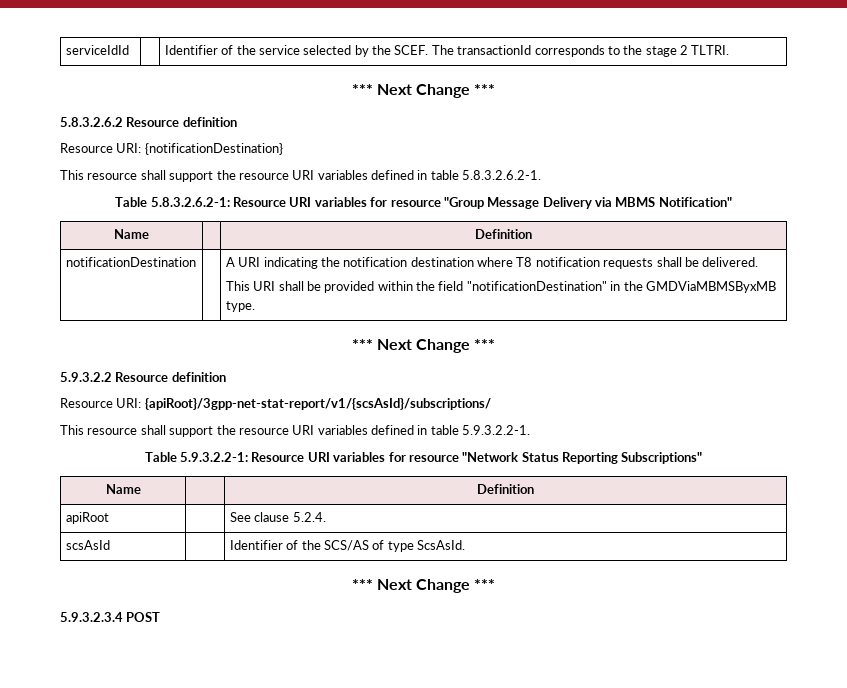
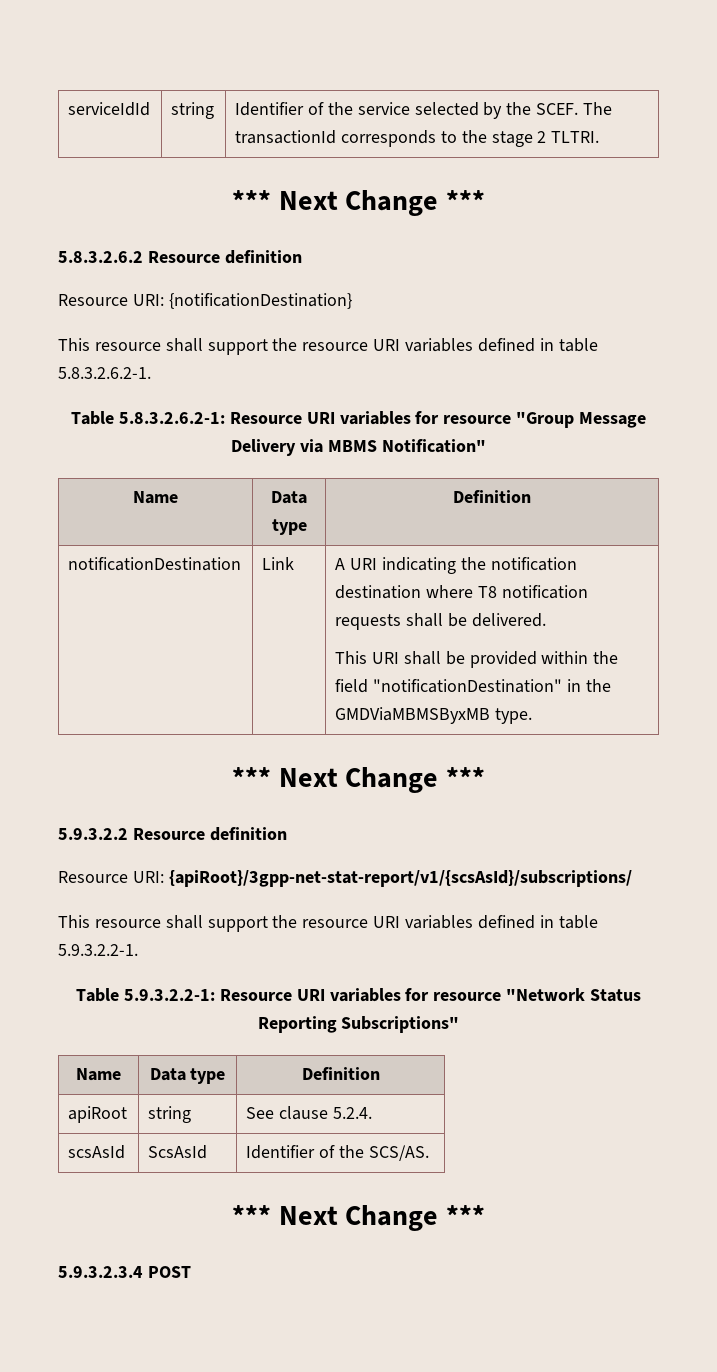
(129, 50) none -> [171,102,215,119] string
(149, 234) none -> [271,491,307,504] [271,519,307,535] Data type
(196, 262) none -> [262,557,295,570] Link
(141, 489) none -> [149,1068,226,1084] Data type
(109, 518) none -> [148,1106,192,1123] string
[229,540,466,552] | Identifier of the SCS/AS of type ScsAsId. -> [148,1145,208,1159] [246,1145,429,1161] ScsAsId | Identifier of the SCS/AS.

